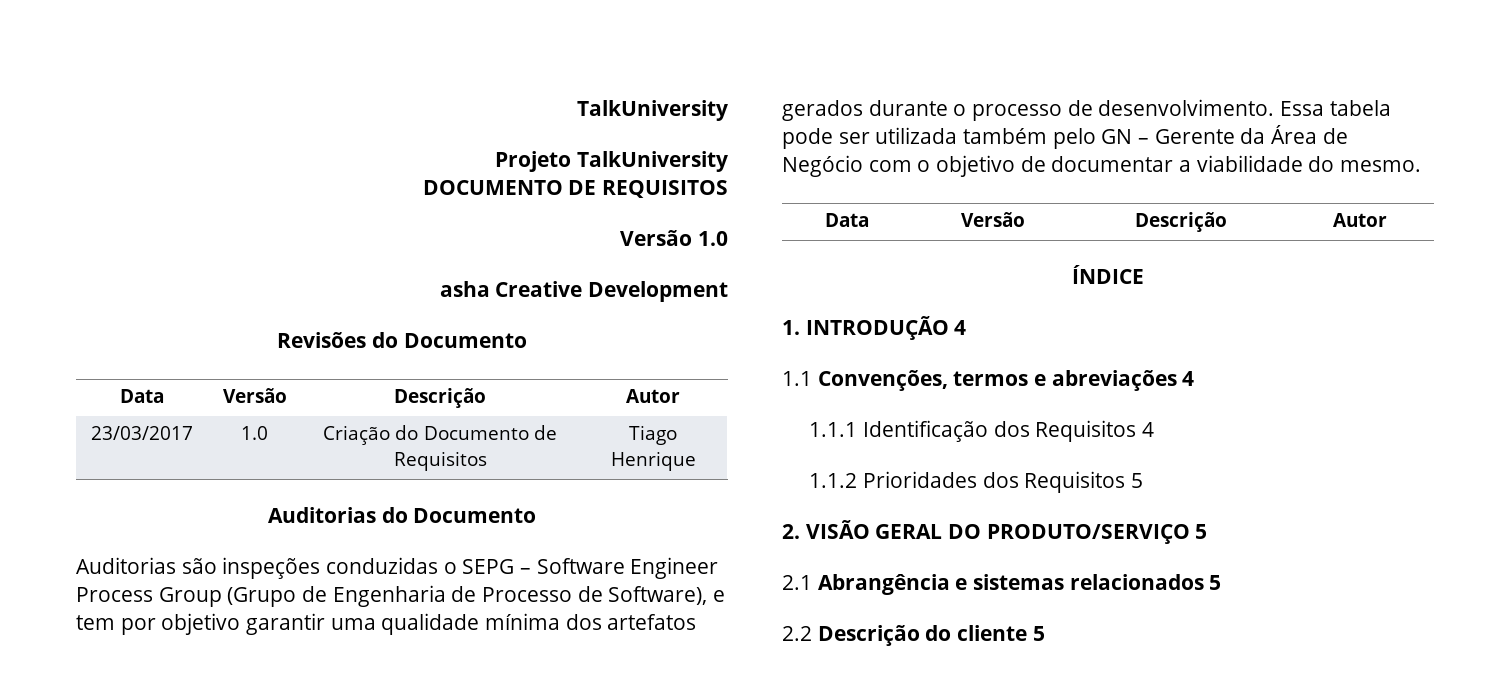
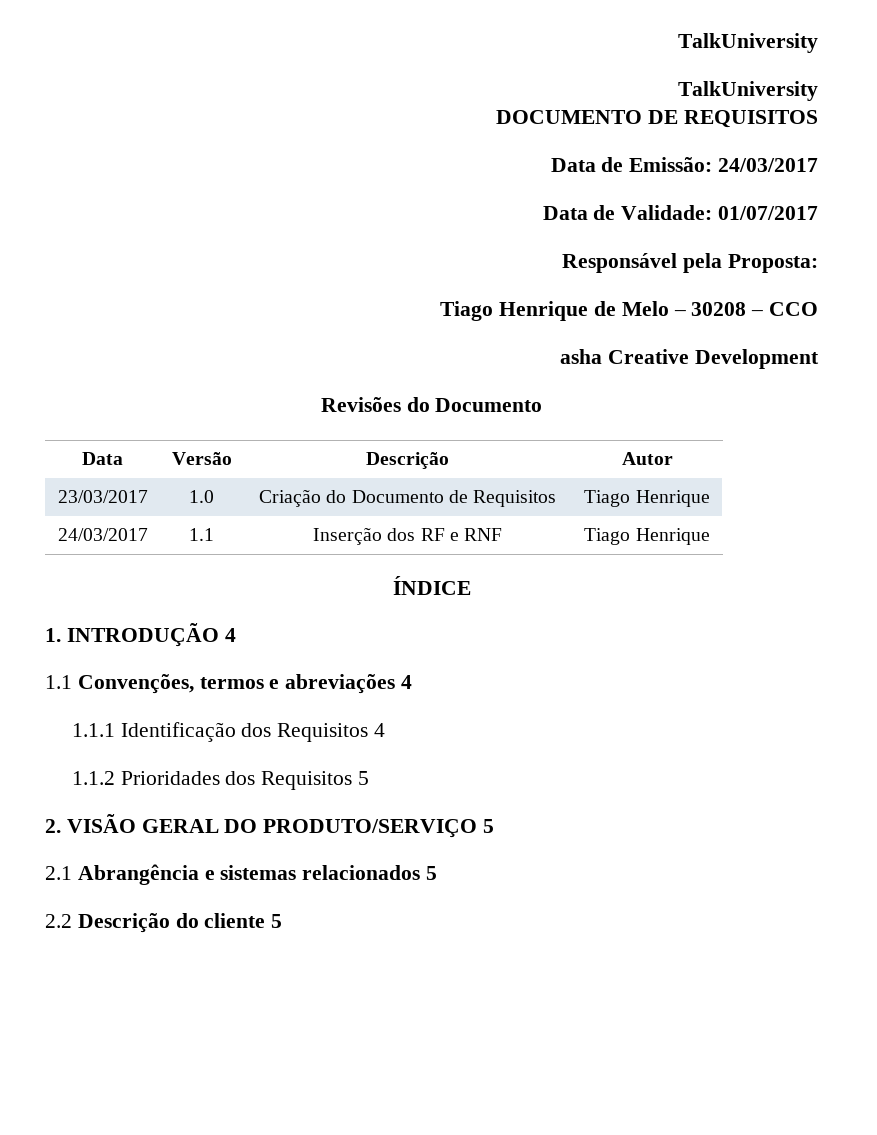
[577,100,729,121] [495,151,572,172] TalkUniversity // Projeto -> [678,33,818,53] TalkUniversity //
[620,230,728,246] Versão 1.0 -> [550,157,818,172] [542,205,818,220] [562,253,818,273] [440,301,818,321] Data de Emissão: 24/03/2017 // Data de Validade: 01/07/2017 // Responsável pela Proposta: // Tiago Henrique de Melo – 30208 – CCO
[267,507,537,523] [76,557,719,579] [76,585,726,607] [76,613,697,635] [782,99,1391,121] [782,125,1348,149] [782,155,1422,177] [824,213,869,227] [960,212,1025,227] [1134,212,1227,232] [1333,213,1387,227] // Auditorias do Documento // Auditorias são inspeções conduzidas o SEPG – Software Engineer Process Group (Grupo de Engenharia de Processo de Software), e tem por objetivo garantir uma qualidade mínima dos artefatos gerados durante o processo de desenvolvimento. Essa tabela pode ser utilizada também pelo GN – Gerente da Área de Negócio com o objetivo de documentar a viabilidade do mesmo. // Data | Versão | Descrição | Autor -> [57,528,148,541] [189,528,214,541] [312,528,503,545] [584,528,710,545] // 24/03/2017 | 1.1 | Inserção dos RF e RNF | Tiago Henrique

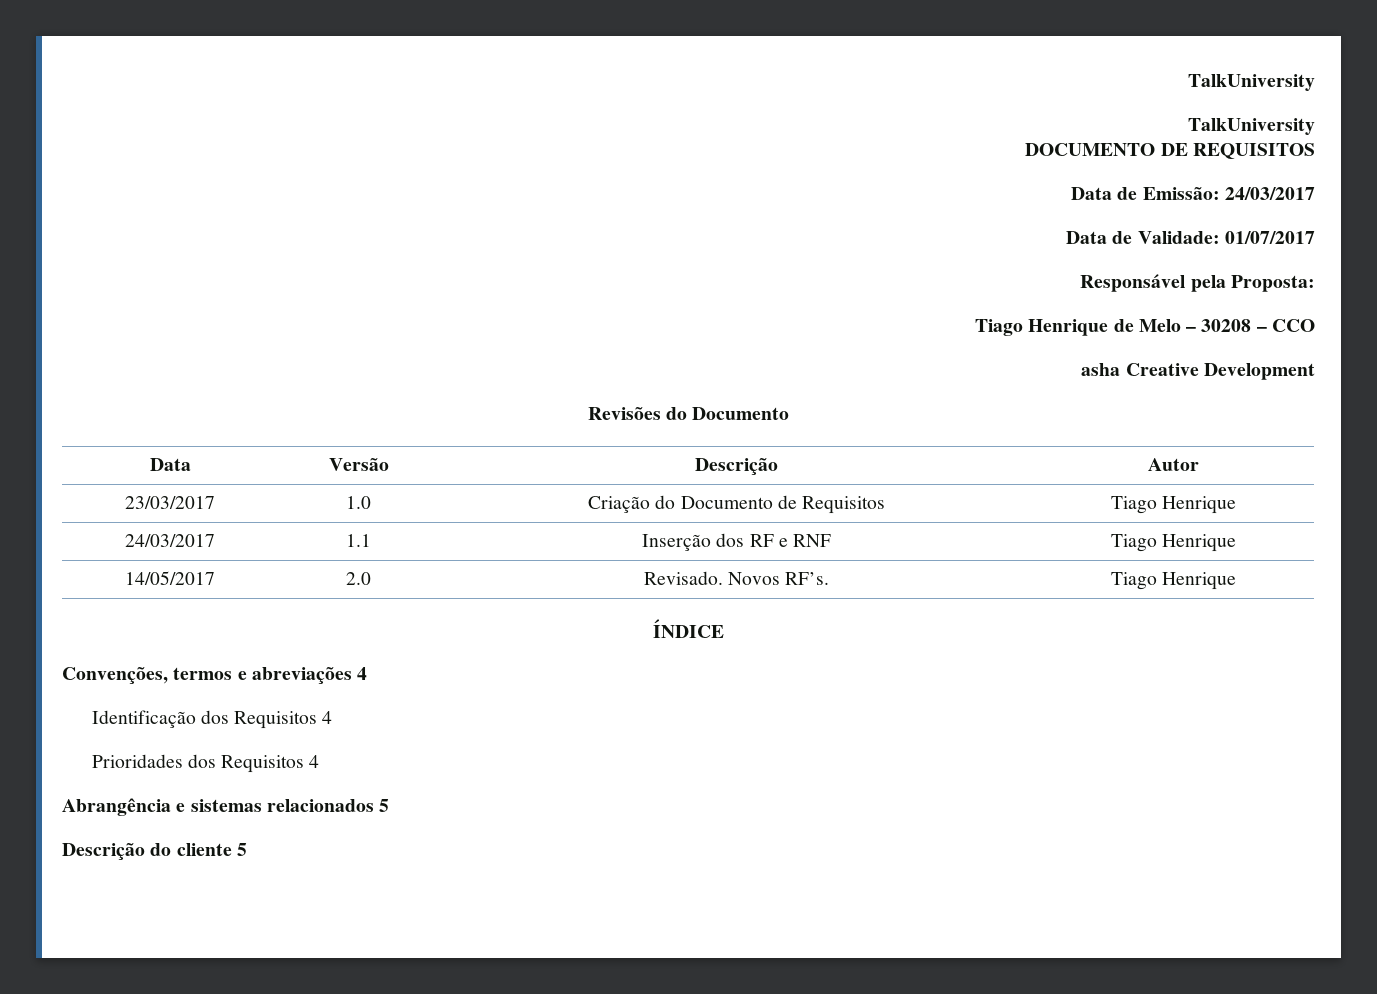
[392,576,471,595] [45,623,236,647] [45,675,72,689] // ÍNDICE // 1. INTRODUÇÃO 4 // 1.1 -> [125,571,215,585] [346,572,371,585] [643,571,830,585] [1110,572,1237,590] [653,619,724,638] // 14/05/2017 | 2.0 | Revisado. Novos RF’s. | Tiago Henrique // ÍNDICE //
[71,723,115,737] 1.1.1 -> (368, 673) none
[71,771,115,785] 1.1.2 -> (333, 717) none
[357,771,369,785] [45,814,495,838] [45,866,72,880] 5 // 2. VISÃO GERAL DO PRODUTO/SERVIÇO 5 // 2.1 -> [309,755,320,768] 4 //
[45,914,72,928] 2.2 -> (390, 805) none

